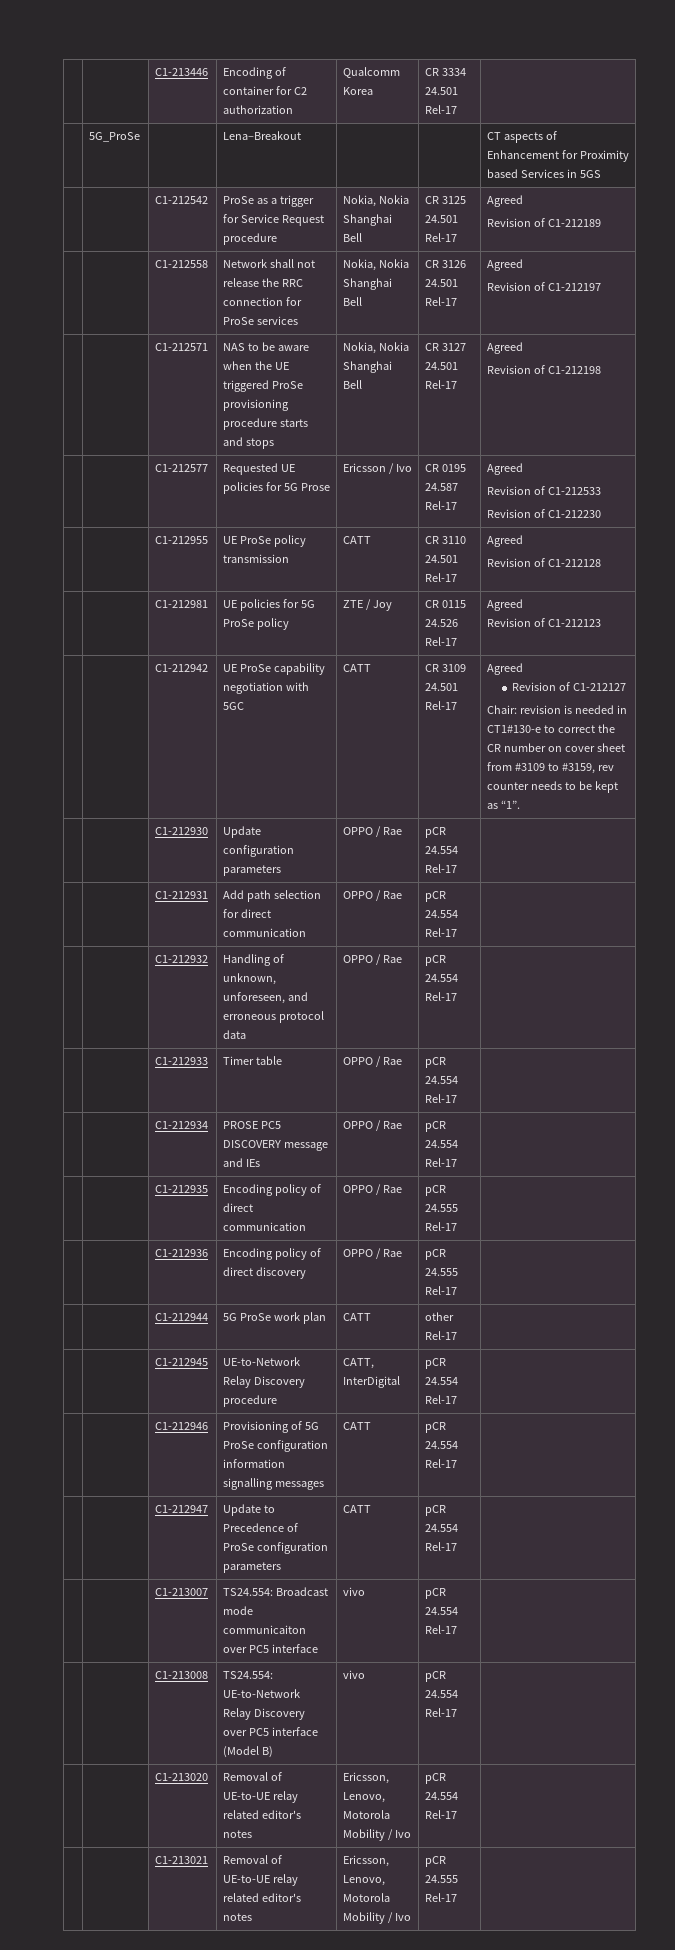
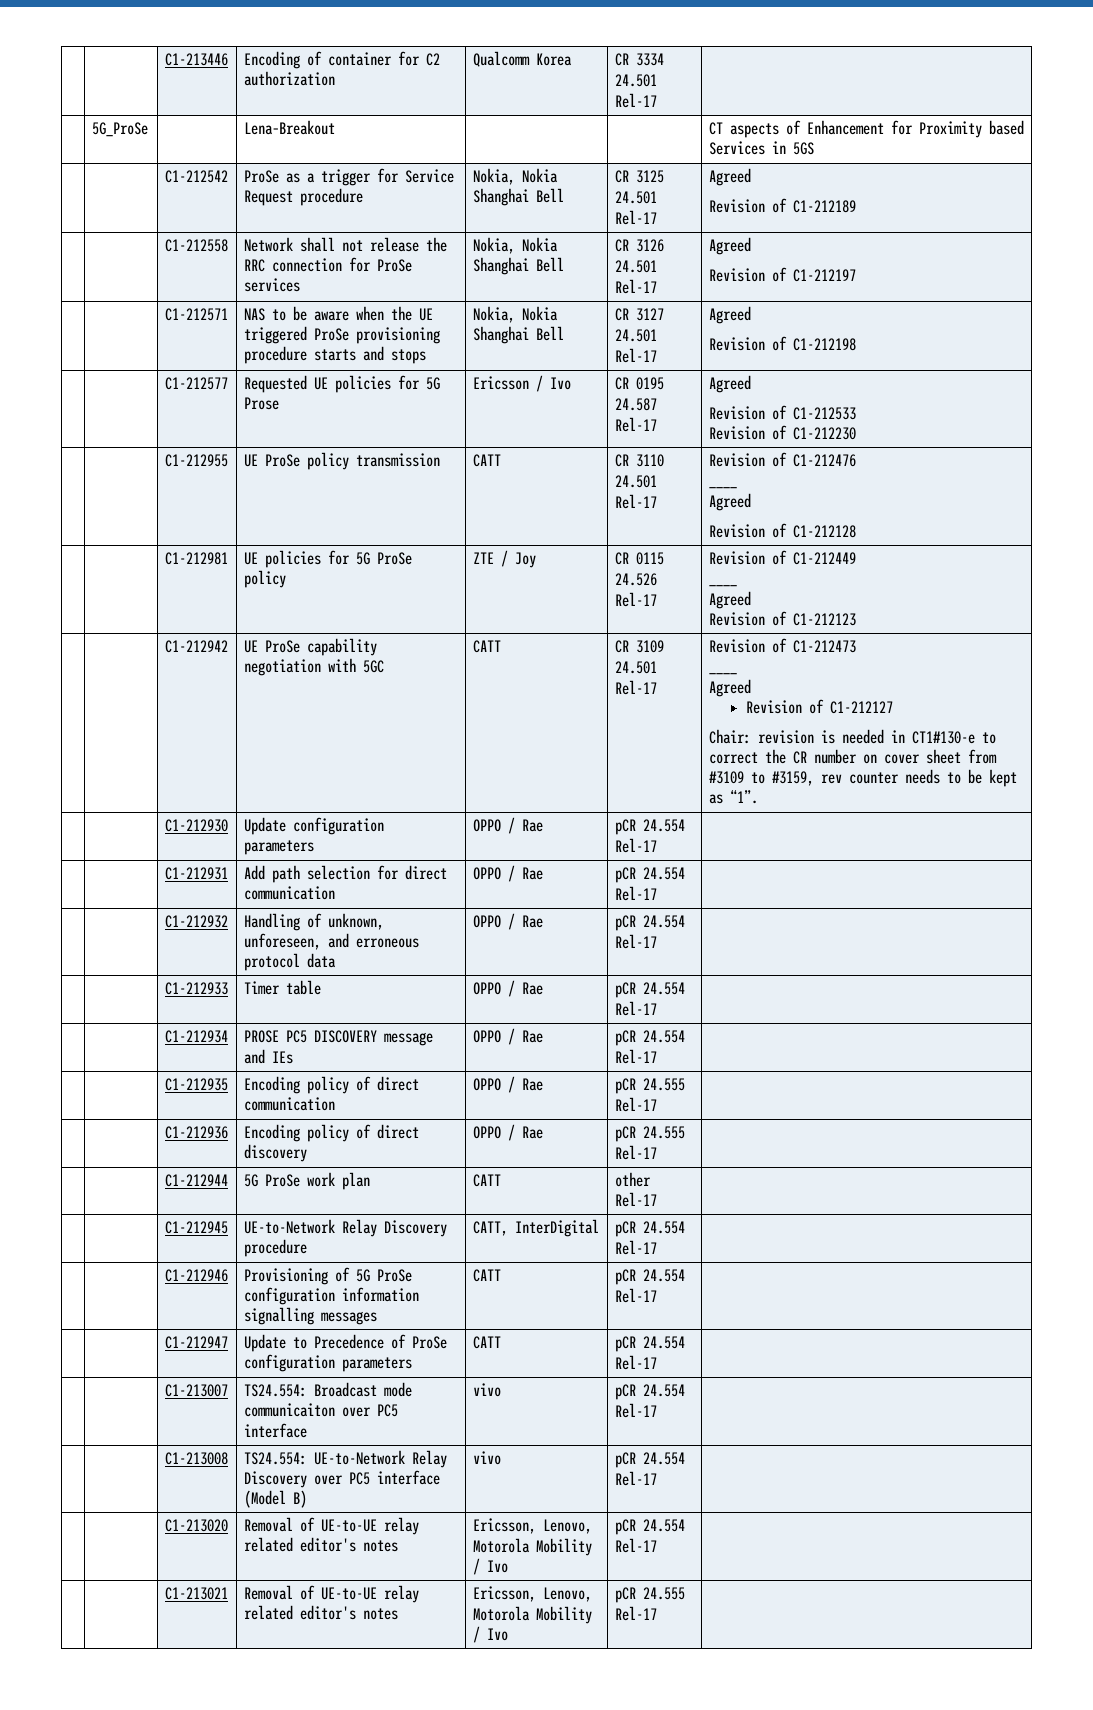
(457, 577) none -> [708,452,856,467] [708,486,737,489] Revision of C1-212476 // ____ //
(457, 641) none -> [708,550,856,565] [708,584,737,587] Revision of C1-212449 // ____ //
(457, 705) none -> [708,638,856,653] [708,672,737,675] Revision of C1-212473 // ____ //

